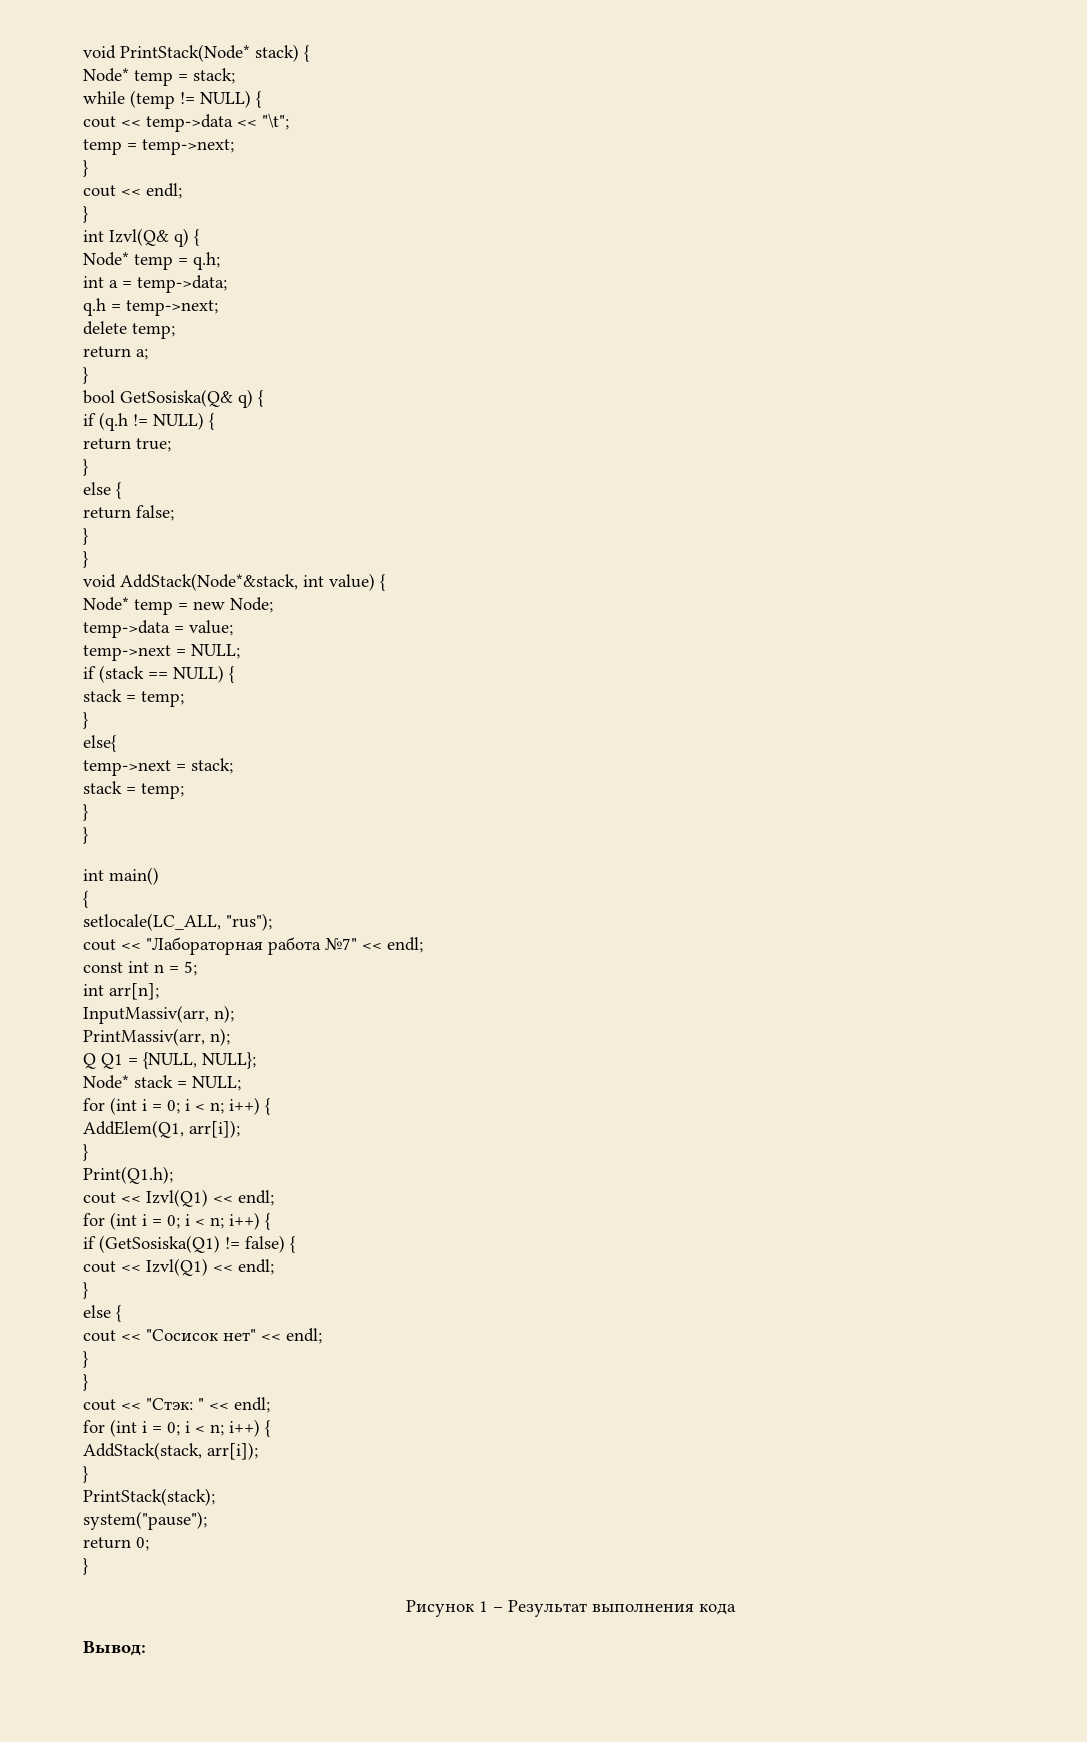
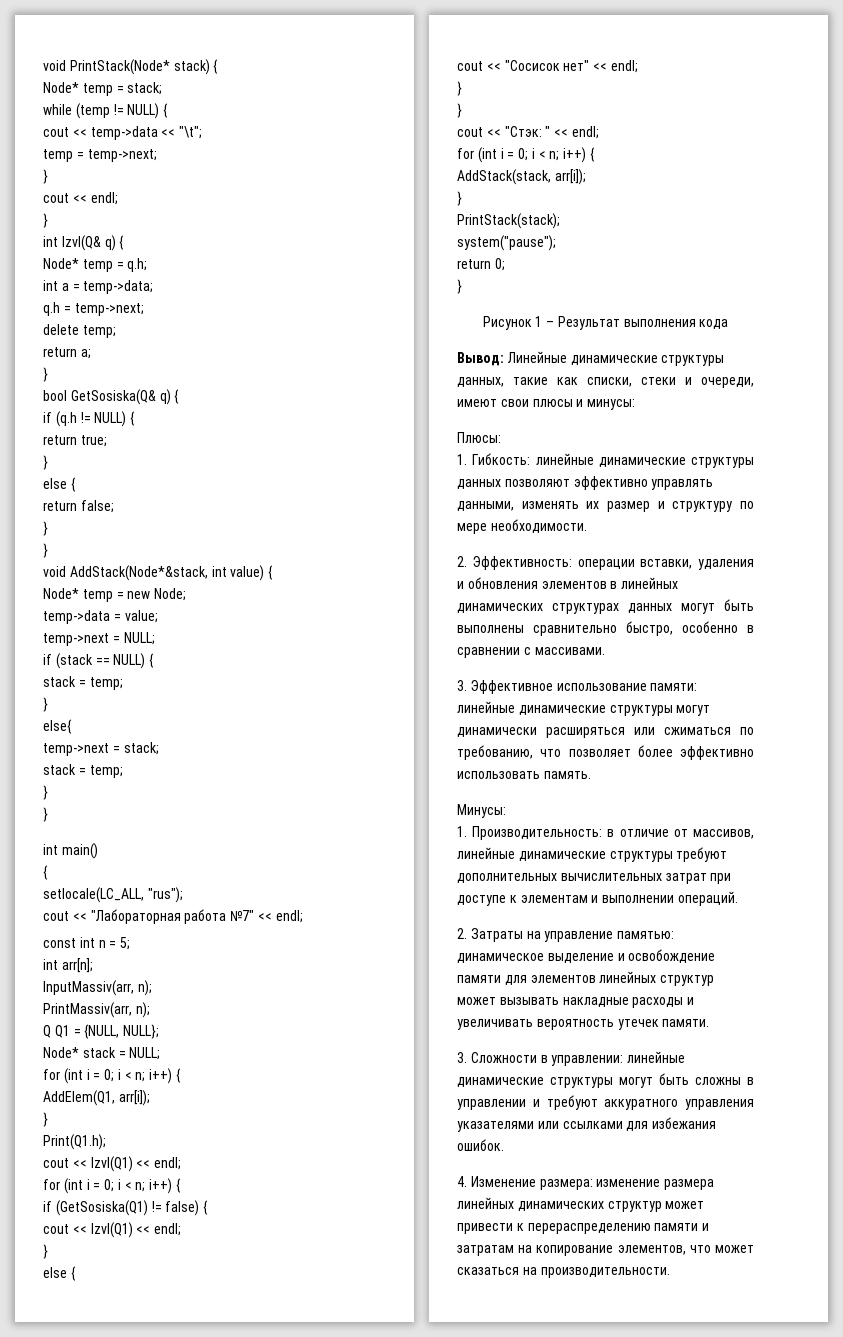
(146, 1648) none -> [507,351,725,366] [457,377,754,388] [457,399,636,410] [457,432,501,443] [457,453,754,468] [457,476,714,490] [457,501,754,512] [457,519,587,534] [457,556,754,570] [457,577,679,589] [457,599,754,614] [457,621,754,636] [457,647,605,658] [457,680,698,694] [457,701,711,716] [457,727,754,738] [457,745,754,760] [457,771,591,779] [457,804,506,818] [457,826,755,840] [457,847,728,862] [457,873,732,884] [457,891,738,906] [457,928,675,942] [457,949,716,963] [457,971,715,986] [457,997,695,1008] [457,1019,710,1030] [457,1051,686,1066] [457,1073,754,1088] [457,1095,754,1110] [457,1117,717,1132] [457,1139,504,1151] [457,1176,715,1190] [457,1197,705,1212] [457,1223,710,1234] [457,1245,754,1256] [457,1267,670,1278] Линейные динамические структуры данных, такие как списки, стеки и очереди, имеют свои плюсы и минусы: // Плюсы: // 1. Гибкость: линейные динамические структуры данных позволяют эффективно управлять данными, изменять их размер и структуру по мере необходимости. // 2. Эффективность: операции вставки, удаления и обновления элементов в линейных динамических структурах данных могут быть выполнены сравнительно быстро, особенно в сравнении с массивами. // 3. Эффективное использование памяти: линейные динамические структуры могут динамически расширяться или сжиматься по требованию, что позволяет более эффективно использовать память. // Минусы: // 1. Производительность: в отличие от массивов, линейные динамические структуры требуют дополнительных вычислительных затрат при доступе к элементам и выполнении операций. // 2. Затраты на управление памятью: динамическое выделение и освобождение памяти для элементов линейных структур может вызывать накладные расходы и увеличивать вероятность утечек памяти. // 3. Сложности в управлении: линейные динамические структуры могут быть сложны в управлении и требуют аккуратного управления указателями или ссылками для избежания ошибок. // 4. Изменение размера: изменение размера линейных динамических структур может привести к перераспределению памяти и затратам на копирование элементов, что может сказаться на производительности.

